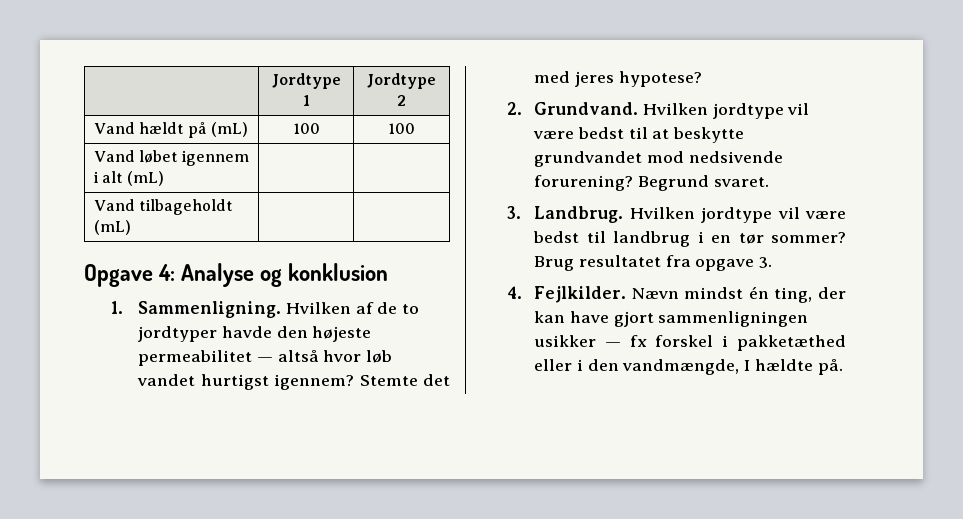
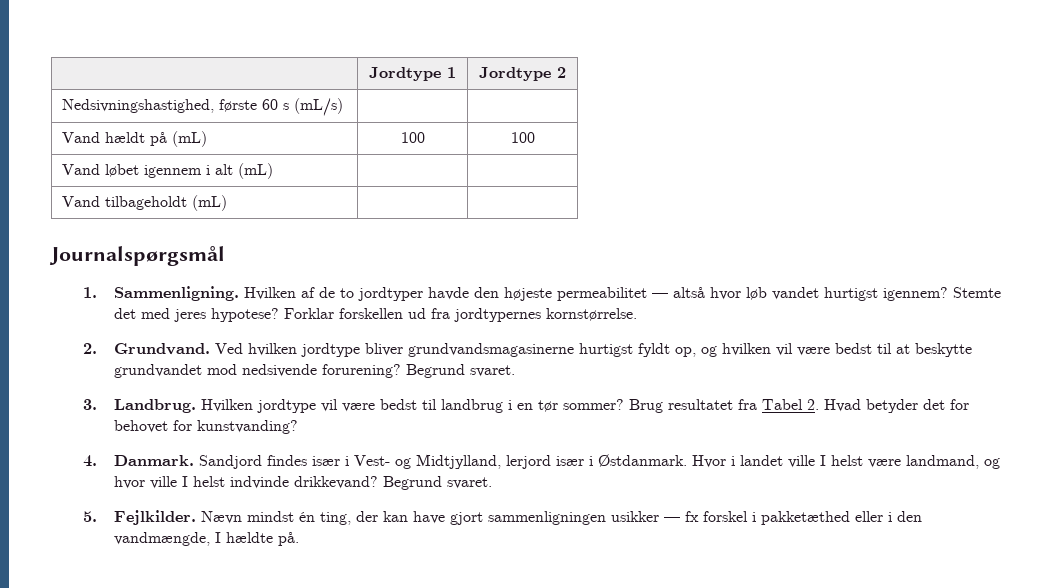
(406, 100) none -> [62,98,344,116] // Nedsivningshastighed, første 60 s (mL/s) | |
[84,263,389,287] Opgave 4: Analyse og konklusion -> [49,246,225,266] Journalspørgsmål
[507,102,784,119] // 2. Grundvand. Hvilken jordtype -> [284,308,638,322] [82,343,772,357] Forklar forskellen ud fra jordtypernes kornstørrelse. // 2. Grundvand. Ved hvilken jordtype bliver grundvandsmagasinerne hurtigst fyldt op, og hvilken
[695,257,773,271] [507,286,523,299] opgave 3. // 4. -> [762,399,970,413] [114,420,299,434] [82,454,1001,469] [114,476,493,490] [82,511,97,522] Tabel 2. Hvad betyder det for behovet for kunstvanding? // 4. Danmark. Sandjord findes især i Vest- og Midtjylland, lerjord især i Østdanmark. Hvor i landet ville I helst være landmand, og hvor ville I helst indvinde drikkevand? Begrund svaret. // 5.

